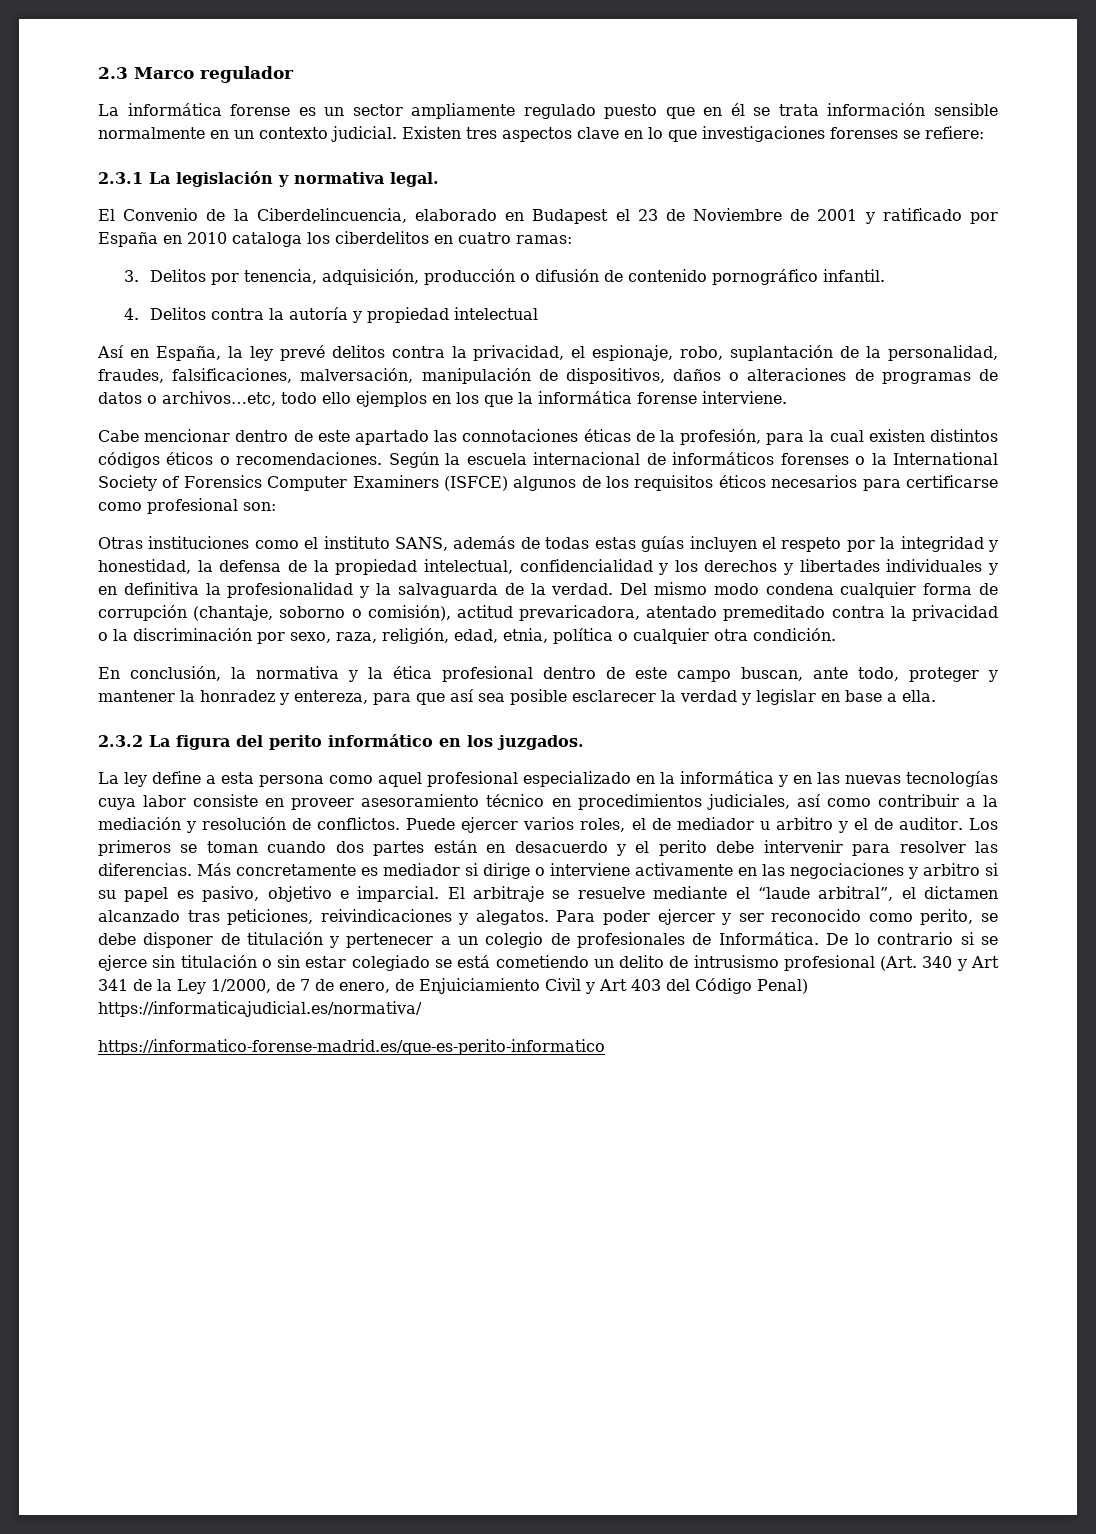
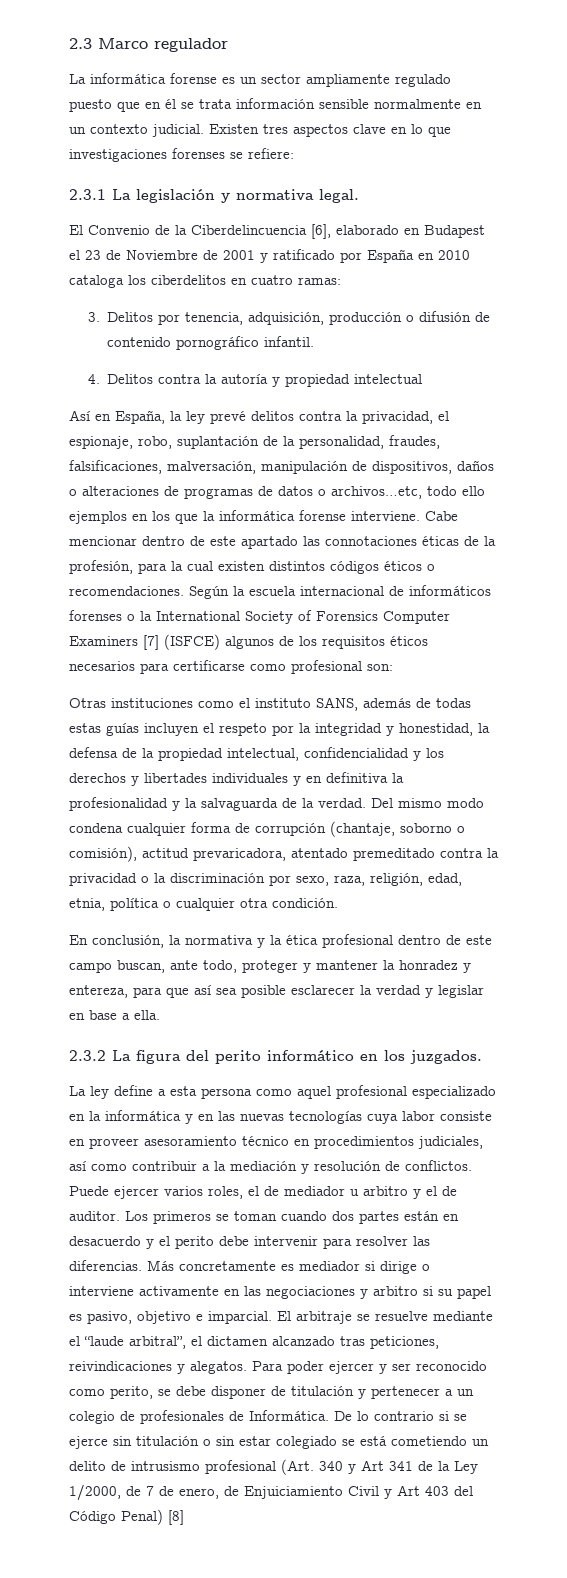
[256,208,407,223] Ciberdelincuencia, -> [191,224,331,239] Ciberdelincuencia [6],
(787, 397) // -> (420, 516) none
(439, 481) none -> [143,635,159,650] [7]
[98,1001,422,1017] [98,1039,605,1055] https://informaticajudicial.es/normativa/ // https://informatico-forense-madrid.es/que-es-perito-informatico -> [168,1510,184,1525] [8]

